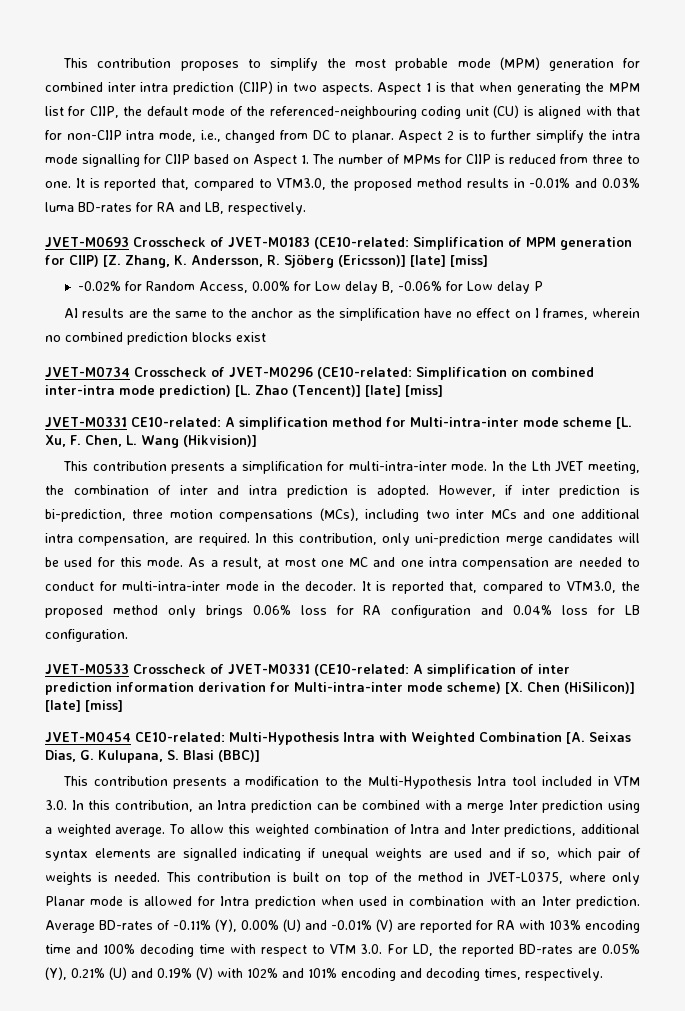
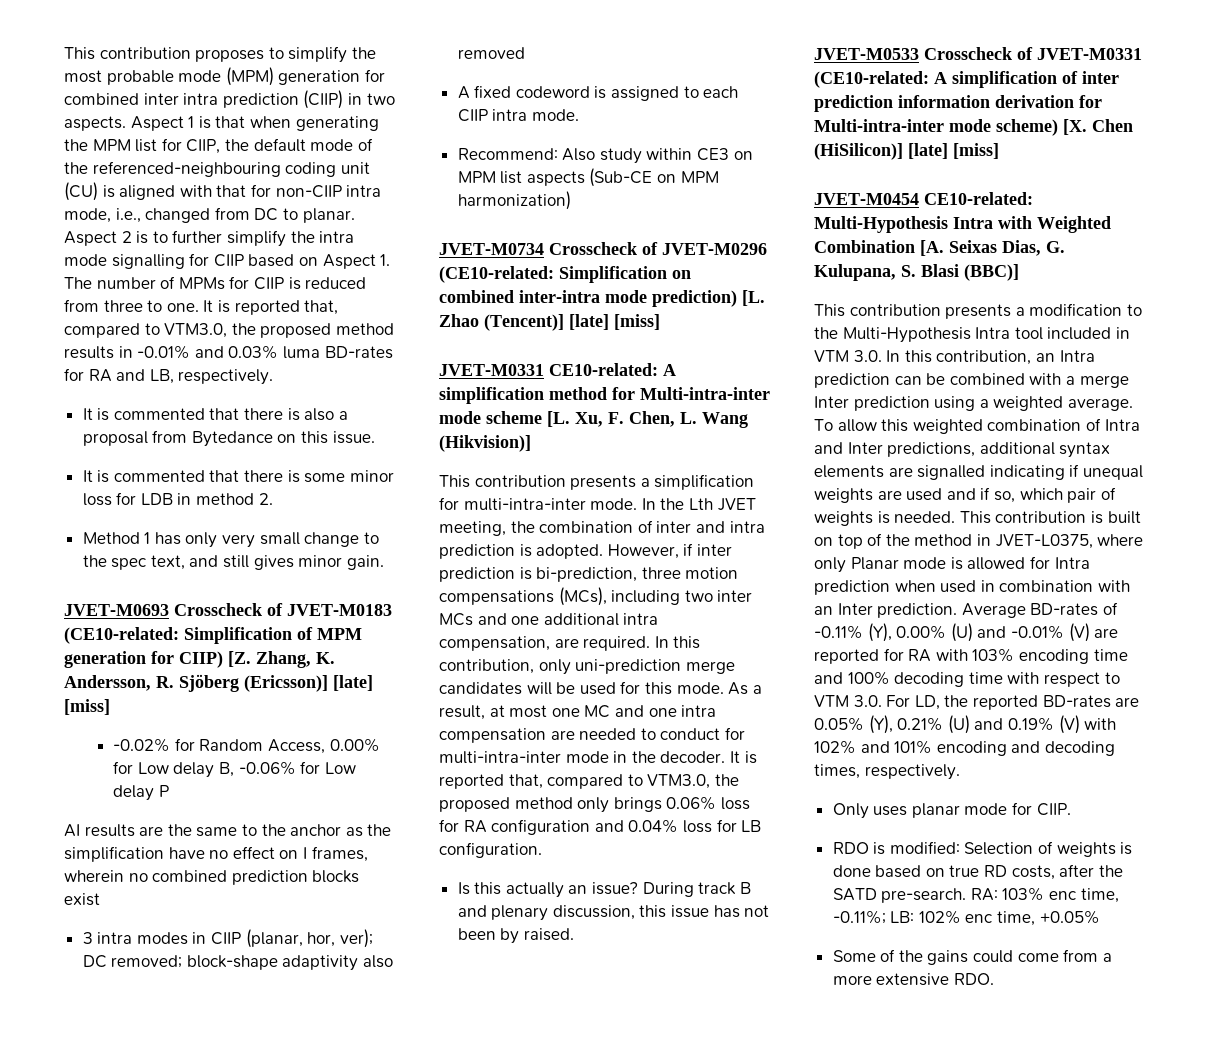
(306, 208) none -> [82,408,348,421] [82,430,375,447] [82,470,394,483] [82,492,273,506] [82,532,379,548] [82,555,384,570] // It is commented that there is also a proposal from Bytedance on this issue. // It is commented that there is some minor loss for LDB in method 2. // Method 1 has only very small change to the spec text, and still gives minor gain.
(266, 337) none -> [82,929,373,948] [82,955,394,971] [457,47,525,59] [457,85,739,101] [457,109,579,122] [457,148,753,164] [457,168,719,187] [457,191,571,210] // 3 intra modes in CIIP (planar, hor, ver); DC removed; block-shape adaptivity also removed // A fixed codeword is assigned to each CIIP intra mode. // Recommend: Also study within CE3 on MPM list aspects (Sub-CE on MPM harmonization)
(128, 635) none -> [457,882,751,898] [457,905,770,921] [457,928,574,944] // Is this actually an issue? During track B and plenary discussion, this issue has not been by raised.
(603, 974) none -> [832,802,1071,819] [832,841,1133,857] [832,864,1123,880] [832,887,1119,903] [832,910,1100,926] [832,949,1112,965] [832,973,994,986] // Only uses planar mode for CIIP. // RDO is modified: Selection of weights is done based on true RD costs, after the SATD pre-search. RA: 103% enc time, -0.11%; LB: 102% enc time, +0.05% // Some of the gains could come from a more extensive RDO.

